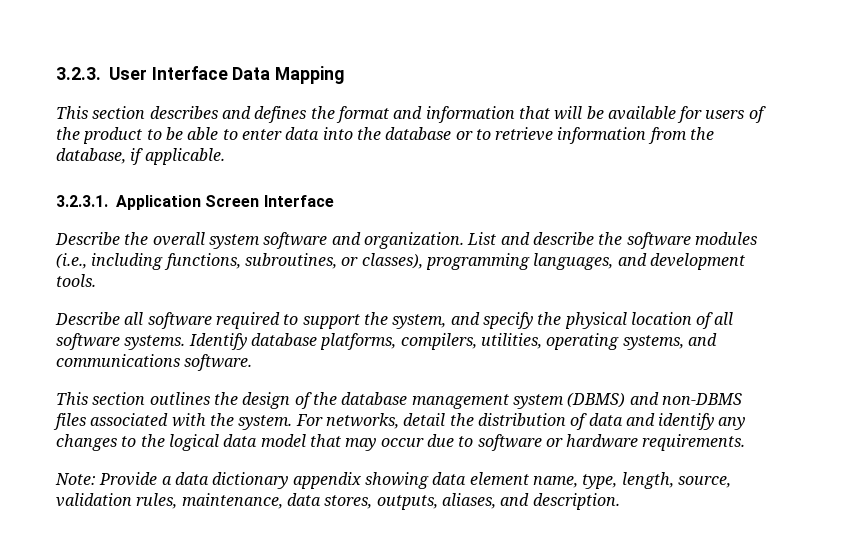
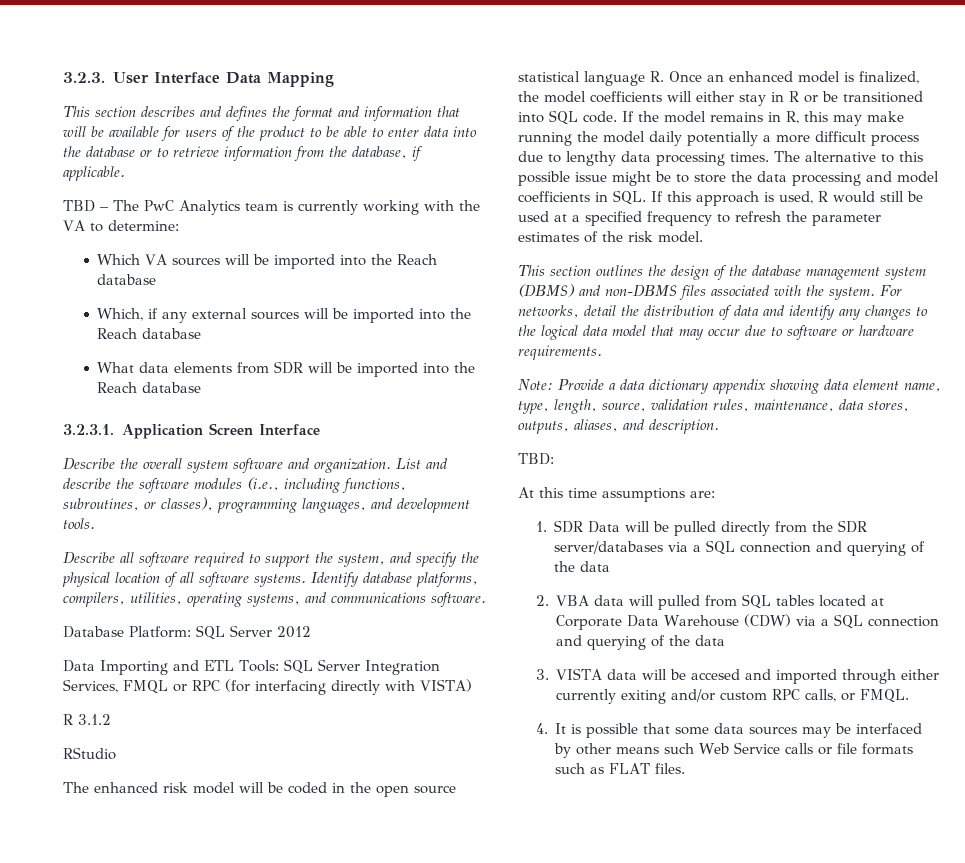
(225, 156) none -> [63,200,480,215] [63,220,179,232] [97,254,438,269] [97,274,157,285] [97,308,472,323] [97,328,202,339] [97,361,476,377] [97,382,202,393] // TBD – The PwC Analytics team is currently working with the VA to determine: // Which VA sources will be imported into the Reach database // Which, if any external sources will be imported into the Reach database // What data elements from SDR will be imported into the Reach database
(253, 362) none -> [63,625,311,640] [63,659,440,675] [63,679,472,695] [63,714,111,725] [63,747,116,760] [63,782,456,797] [518,71,919,86] [518,91,923,106] [518,110,904,126] [518,131,919,146] [518,151,923,166] [518,171,939,186] [518,190,923,206] [518,211,881,226] [518,231,703,243] // Database Platform: SQL Server 2012 // Data Importing and ETL Tools: SQL Server Integration Services, FMQL or RPC (for interfacing directly with VISTA) // R 3.1.2 // RStudio // The enhanced risk model will be coded in the open source statistical language R. Once an enhanced model is finalized, the model coefficients will either stay in R or be transitioned into SQL code. If the model remains in R, this may make running the model daily potentially a more difficult process due to lengthy data processing times. The alternative to this possible issue might be to store the data processing and model coefficients in SQL. If this approach is used, R would still be used at a specified frequency to refresh the parameter estimates of the risk model.
(620, 501) none -> [518,453,554,465] [518,487,715,502] [535,520,868,536] [554,540,926,556] [554,561,611,572] [535,594,885,610] [556,614,940,630] [556,635,726,650] [535,668,940,684] [556,689,910,704] [535,723,923,738] [554,742,914,758] [555,763,686,774] // TBD: // At this time assumptions are: // 1. SDR Data will be pulled directly from the SDR server/databases via a SQL connection and querying of the data // 2. VBA data will pulled from SQL tables located at Corporate Data Warehouse (CDW) via a SQL connection and querying of the data // 3. VISTA data will be accesed and imported through either currently exiting and/or custom RPC calls, or FMQL. // 4. It is possible that some data sources may be interfaced by other means such Web Service calls or file formats such as FLAT files.

